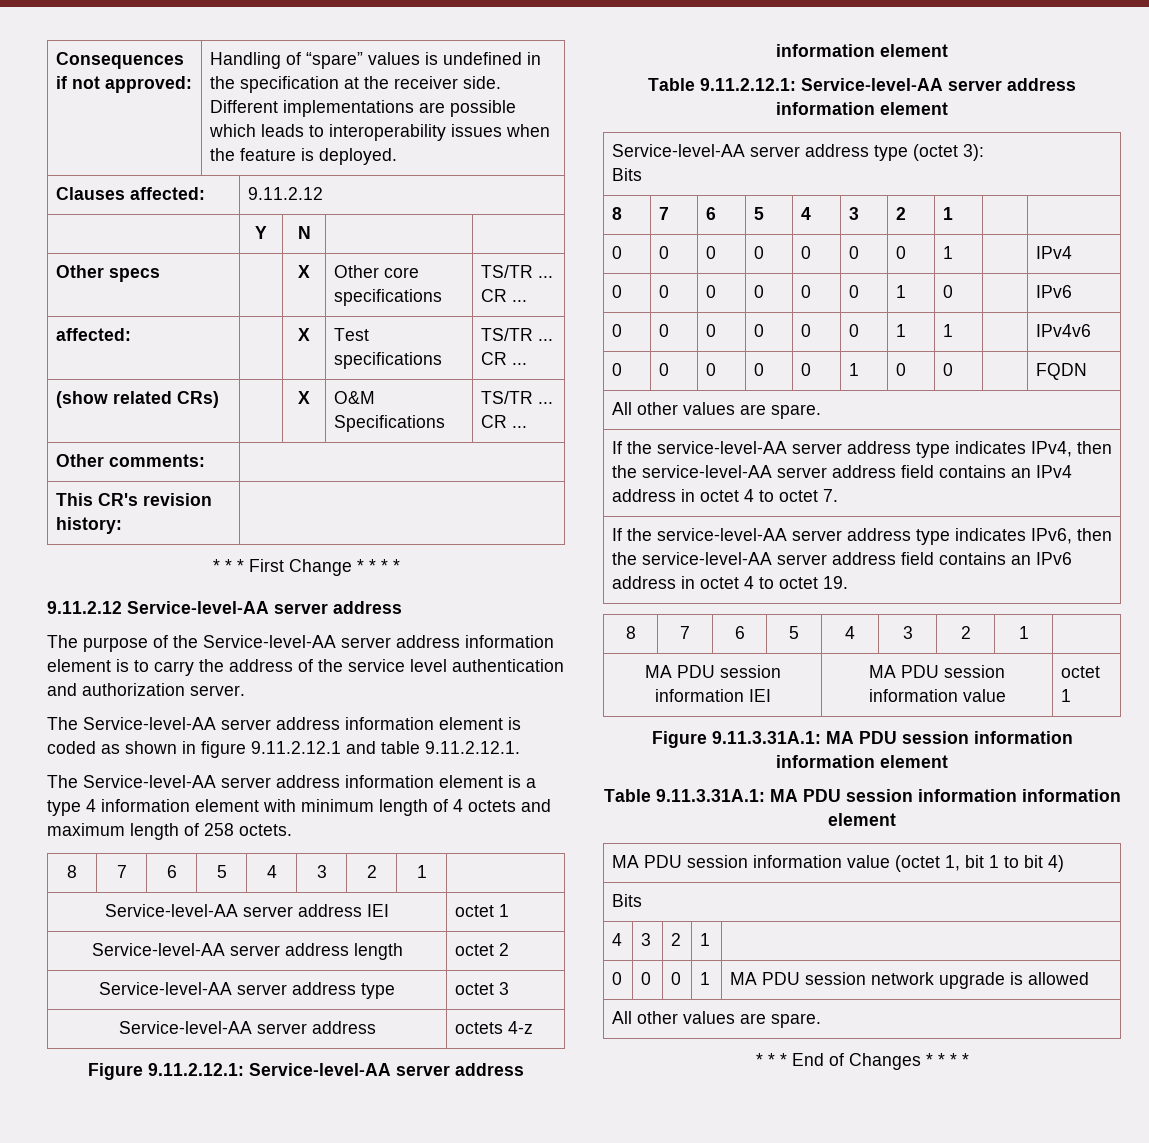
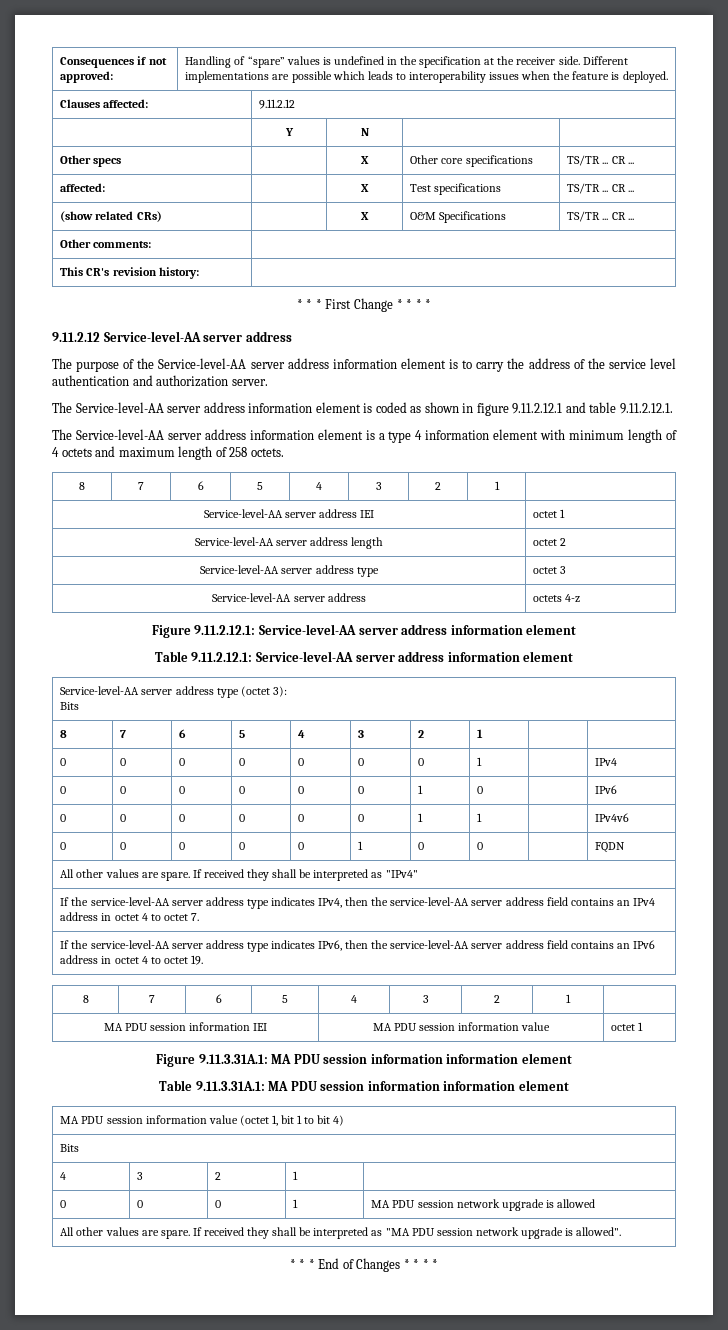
(821, 411) none -> [192,869,418,881] If received they shall be interpreted as "IPv4"
(821, 1020) none -> [192,1227,622,1239] If received they shall be interpreted as "MA PDU session network upgrade is allowed".

